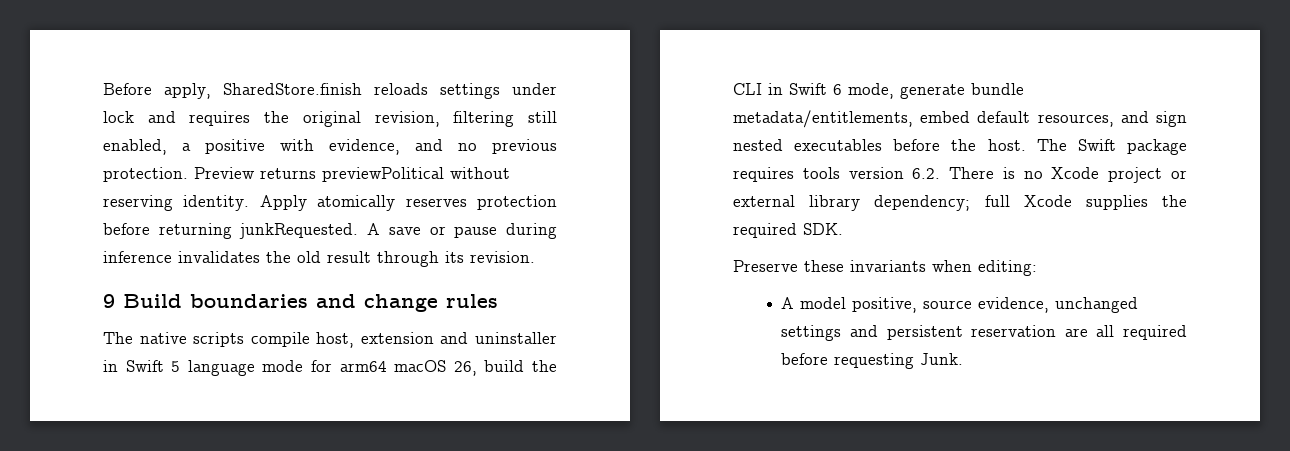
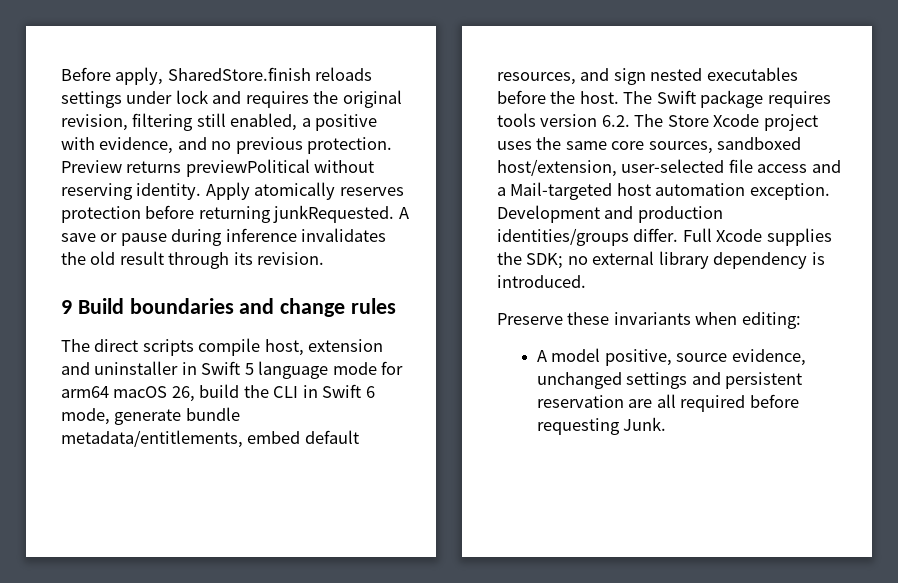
[139,332,187,344] native -> [94,339,139,352] direct
[949,167,1187,183] [733,195,1187,211] [733,223,843,238] There is no Xcode project or external library dependency; full Xcode supplies the required SDK. -> [634,114,818,131] [497,137,802,154] [497,159,841,177] [497,182,830,200] [497,205,723,223] [497,228,832,246] [497,251,825,269] [497,275,586,288] The Store Xcode project uses the same core sources, sandboxed host/extension, user-selected file access and a Mail-targeted host automation exception. Development and production identities/groups differ. Full Xcode supplies the SDK; no external library dependency is introduced.

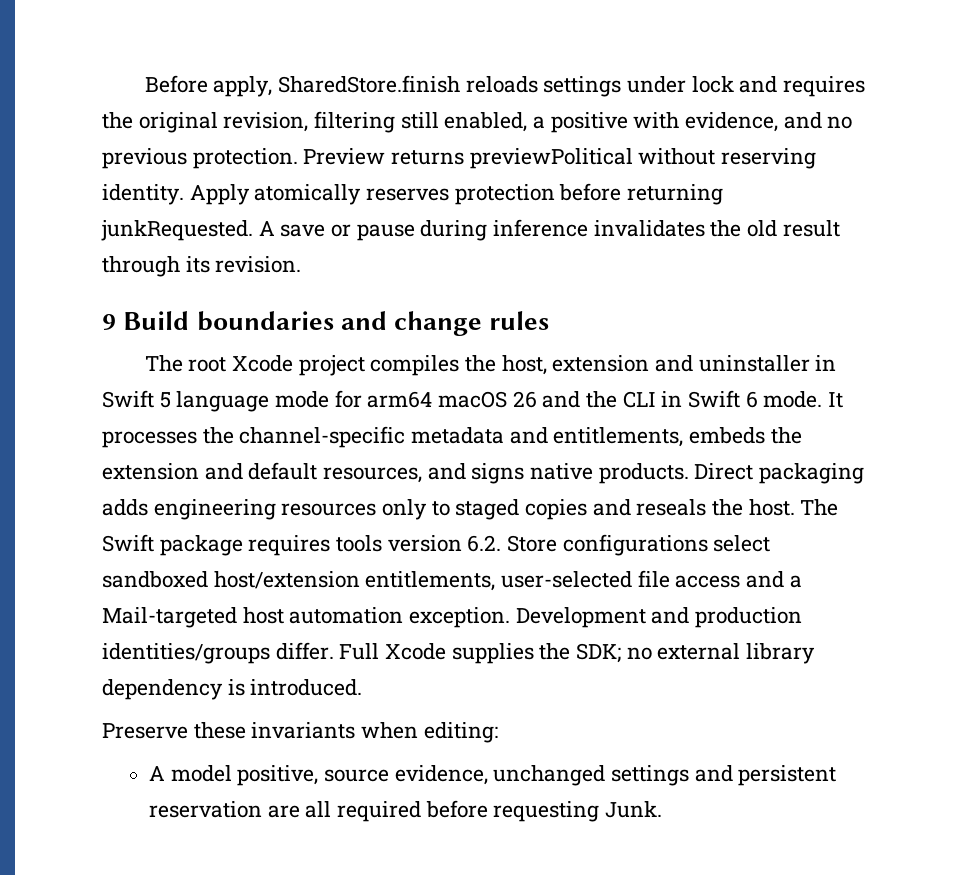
[94,338,261,356] direct scripts compile -> [188,355,496,376] root Xcode project compiles the
[171,384,240,402] 26, build -> [512,391,581,408] 26 and
[61,407,240,425] [61,430,359,448] [497,67,798,85] [497,90,546,104] mode, generate bundle metadata/entitlements, embed default resources, and sign nested executables before -> [763,391,844,408] [102,426,802,448] [102,462,865,484] [102,499,707,520] mode. It processes the channel-specific metadata and entitlements, embeds the extension and default resources, and signs native products. Direct packaging adds engineering resources only to staged copies and reseals
[634,114,818,131] [497,137,802,154] [497,159,617,177] The Store Xcode project uses the same core sources, sandboxed host/extension, -> [507,534,771,556] [102,571,496,591] Store configurations select sandboxed host/extension entitlements,

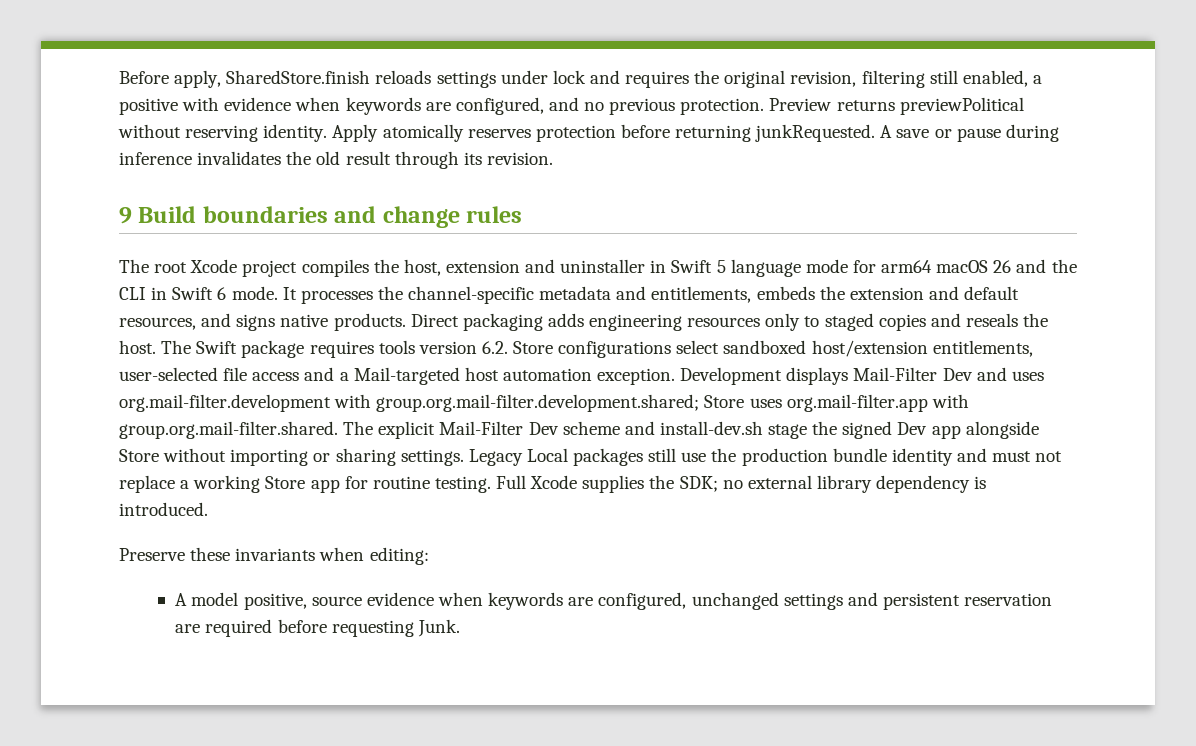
[685,112,779,132] evidence, -> [224,97,544,115] evidence when keywords are configured,
[651,607,803,628] [102,642,334,664] and production identities/groups differ. -> [786,367,1044,385] [119,394,969,412] [119,421,1039,439] [119,448,1063,466] [119,475,491,493] displays Mail-Filter Dev and uses org.mail-filter.development with group.org.mail-filter.development.shared; Store uses org.mail-filter.app with group.org.mail-filter.shared. The explicit Mail-Filter Dev scheme and install-dev.sh stage the signed Dev app alongside Store without importing or sharing settings. Legacy Local packages still use the production bundle identity and must not replace a working Store app for routine testing.
[394,765,488,785] evidence, -> [366,592,687,610] evidence when keywords are configured,
[305,801,332,818] all -> (201, 628) none

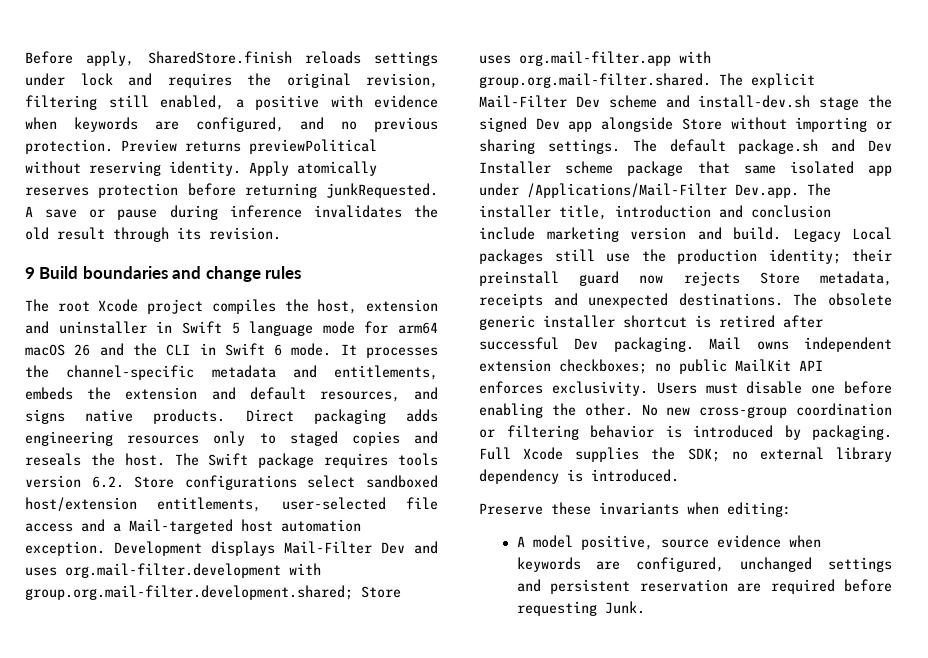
(464, 457) none -> [632,139,892,154] [479,161,892,176] [479,183,831,198] [479,205,831,220] [479,227,781,242] The default package.sh and Dev Installer scheme package that same isolated app under /Applications/Mail-Filter Dev.app. The installer title, introduction and conclusion include marketing version and build.
[832,448,1063,466] [119,475,491,493] bundle identity and must not replace a working Store app for routine testing. -> [768,249,892,264] [479,271,892,286] [479,293,892,308] [479,315,823,330] [479,337,892,352] [479,359,823,374] [479,381,892,396] [479,403,892,418] [479,425,892,440] identity; their preinstall guard now rejects Store metadata, receipts and unexpected destinations. The obsolete generic installer shortcut is retired after successful Dev packaging. Mail owns independent extension checkboxes; no public MailKit API enforces exclusivity. Users must disable one before enabling the other. No new cross-group coordination or filtering behavior is introduced by packaging.

